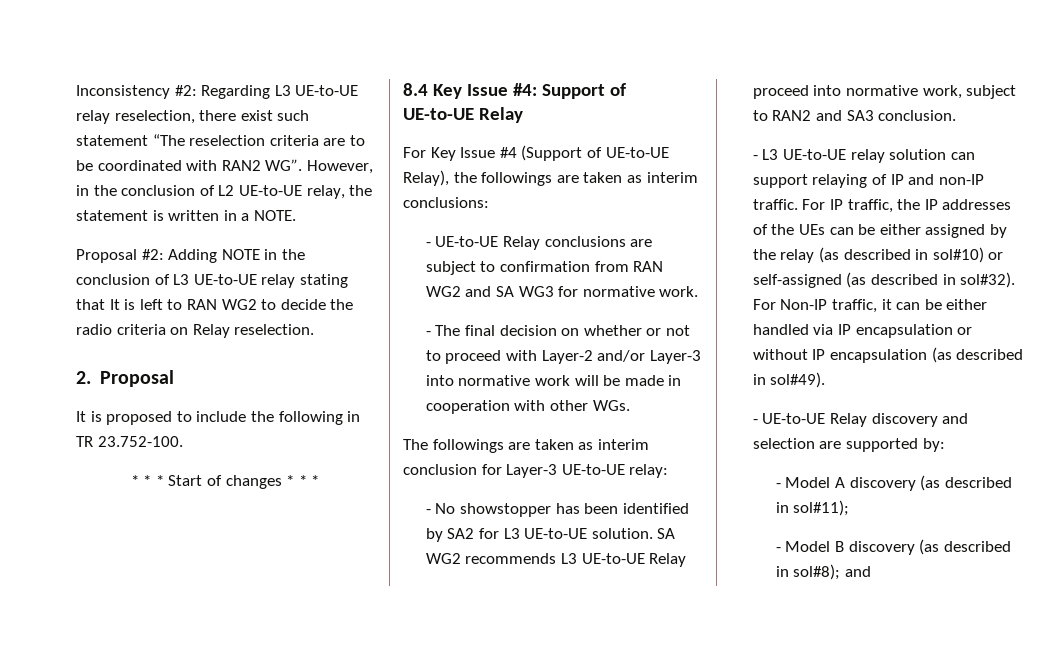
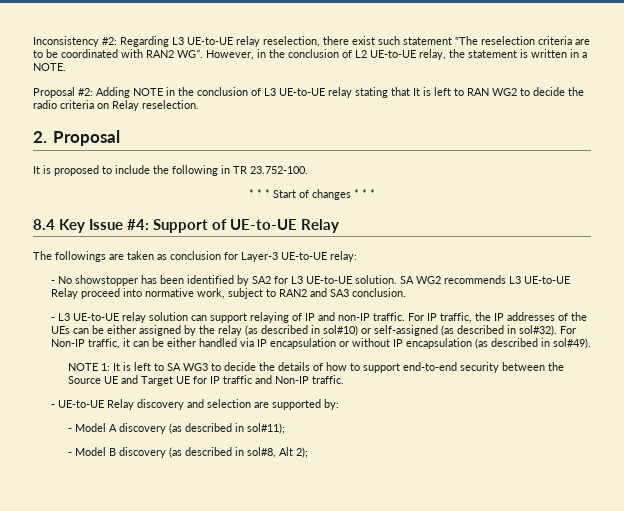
[403,145,669,161] [403,170,698,186] [403,197,489,208] [425,236,653,250] [425,261,664,275] [425,286,699,297] [425,325,691,336] [425,350,701,364] [425,375,682,386] [425,400,630,414] // For Key Issue #4 (Support of UE-to-UE Relay), the followings are taken as interim conclusions: // - UE-to-UE Relay conclusions are subject to confirmation from RAN WG2 and SA WG3 for normative work. // - The final decision on whether or not to proceed with Layer-2 and/or Layer-3 into normative work will be made in cooperation with other WGs. -> (340, 226) none
[597,439,649,450] interim -> (167, 257) none
(826, 380) none -> [68,362,565,373] [68,375,345,386] // NOTE 1: It is left to SA WG3 to decide the details of how to support end-to-end security between the Source UE and Target UE for IP traffic and Non-IP traffic.
[793,564,871,580] sol#8); and -> [247,447,309,458] sol#8, Alt 2);

